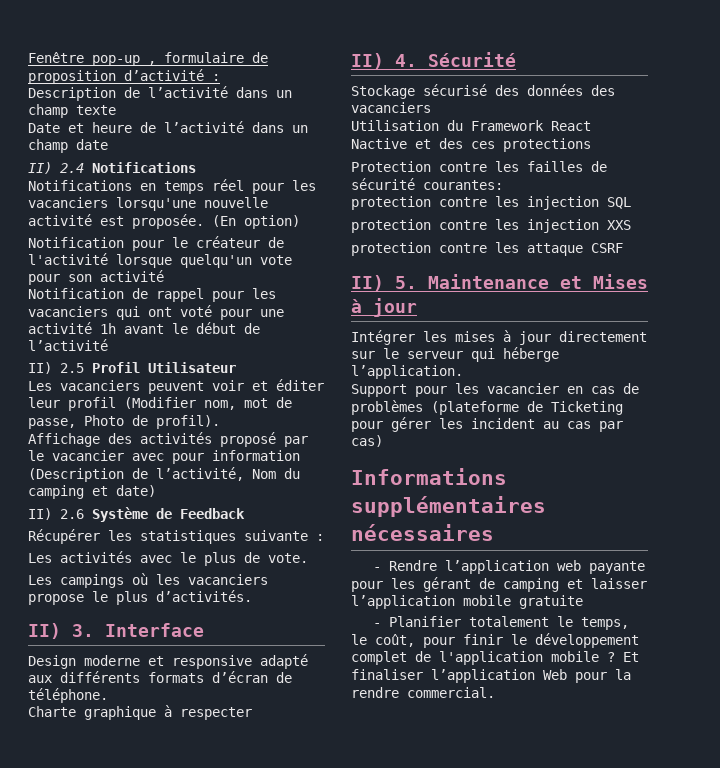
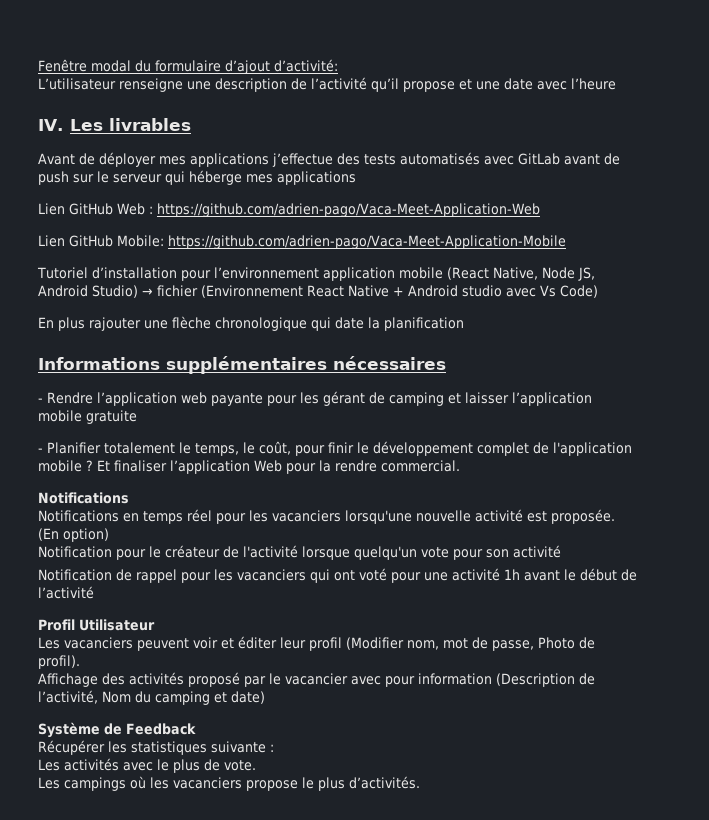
[92,52,268,66] [28,69,220,84] [28,86,292,101] [28,104,116,118] [28,121,308,133] [28,139,108,153] [28,162,84,174] pop-up , formulaire de proposition d’activité : // Description de l’activité dans un champ texte // Date et heure de l’activité dans un champ date // II) 2.4 -> [91,59,338,74] [38,77,616,92] [38,118,191,131] [38,152,620,167] [38,170,356,185] [38,203,540,217] [38,235,566,249] [37,267,595,281] [38,285,598,298] [38,316,464,331] [38,356,446,374] [38,391,592,406] [38,410,137,424] [38,441,632,456] [38,460,460,474] modal du formulaire d’ajout d’activité: // L’utilisateur renseigne une description de l’activité qu’il propose et une date avec l’heure // IV. Les livrables // Avant de déployer mes applications j’effectue des tests automatisés avec GitLab avant de push sur le serveur qui héberge mes applications // Lien GitHub Web : https://github.com/adrien-pago/Vaca-Meet-Application-Web // Lien GitHub Mobile: https://github.com/adrien-pago/Vaca-Meet-Application-Mobile // Tutoriel d’installation pour l’environnement application mobile (React Native, Node JS, Android Studio) → fichier (Environnement React Native + Android studio avec Vs Code) // En plus rajouter une flèche chronologique qui date la planification // Informations supplémentaires nécessaires // - Rendre l’application web payante pour les gérant de camping et laisser l’application mobile gratuite // - Planifier totalement le temps, le coût, pour finir le développement complet de l'application mobile ? Et finaliser l’application Web pour la rendre commercial. //
[28,362,84,374] II) 2.5 -> (94, 592) none
[28,508,84,520] II) 2.6 -> (265, 697) none
[28,623,204,639] [28,654,308,669] [28,671,292,683] [28,688,108,703] [28,705,252,720] [351,52,516,69] [351,84,615,99] [351,102,431,113] [351,120,591,131] [351,138,591,152] [351,161,607,172] [351,178,503,190] [351,196,631,210] [351,219,631,233] [351,242,623,256] [351,274,648,291] [351,298,417,317] [351,330,647,345] [351,347,559,362] [351,365,463,379] [351,383,639,397] [351,400,623,415] [351,417,623,432] [351,435,383,447] [351,468,507,485] [351,496,546,517] [351,524,494,541] [373,560,646,574] [351,577,647,592] [351,595,583,609] [373,616,630,630] [351,633,639,648] [351,651,639,665] [351,669,631,683] [351,687,495,698] // II) 3. Interface // Design moderne et responsive adapté aux différents formats d’écran de téléphone. // Charte graphique à respecter // II) 4. Sécurité // Stockage sécurisé des données des vacanciers // Utilisation du Framework React Nactive et des ces protections // Protection contre les failles de sécurité courantes: // protection contre les injection SQL // protection contre les injection XXS // protection contre les attaque CSRF // II) 5. Maintenance et Mises à jour // Intégrer les mises à jour directement sur le serveur qui héberge l’application. // Support pour les vacancier en cas de problèmes (plateforme de Ticketing pour gérer les incident au cas par cas) // Informations supplémentaires nécessaires // - Rendre l’application web payante pour les gérant de camping et laisser l’application mobile gratuite // - Planifier totalement le temps, le coût, pour finir le développement complet de l'application mobile ? Et finaliser l’application Web pour la rendre commercial. -> (420, 782) none

